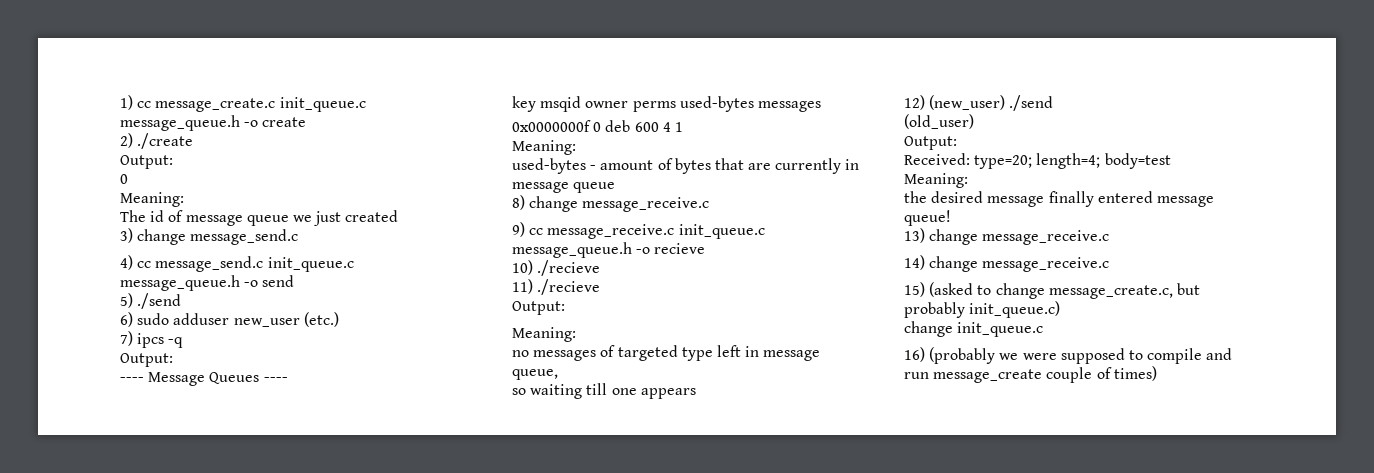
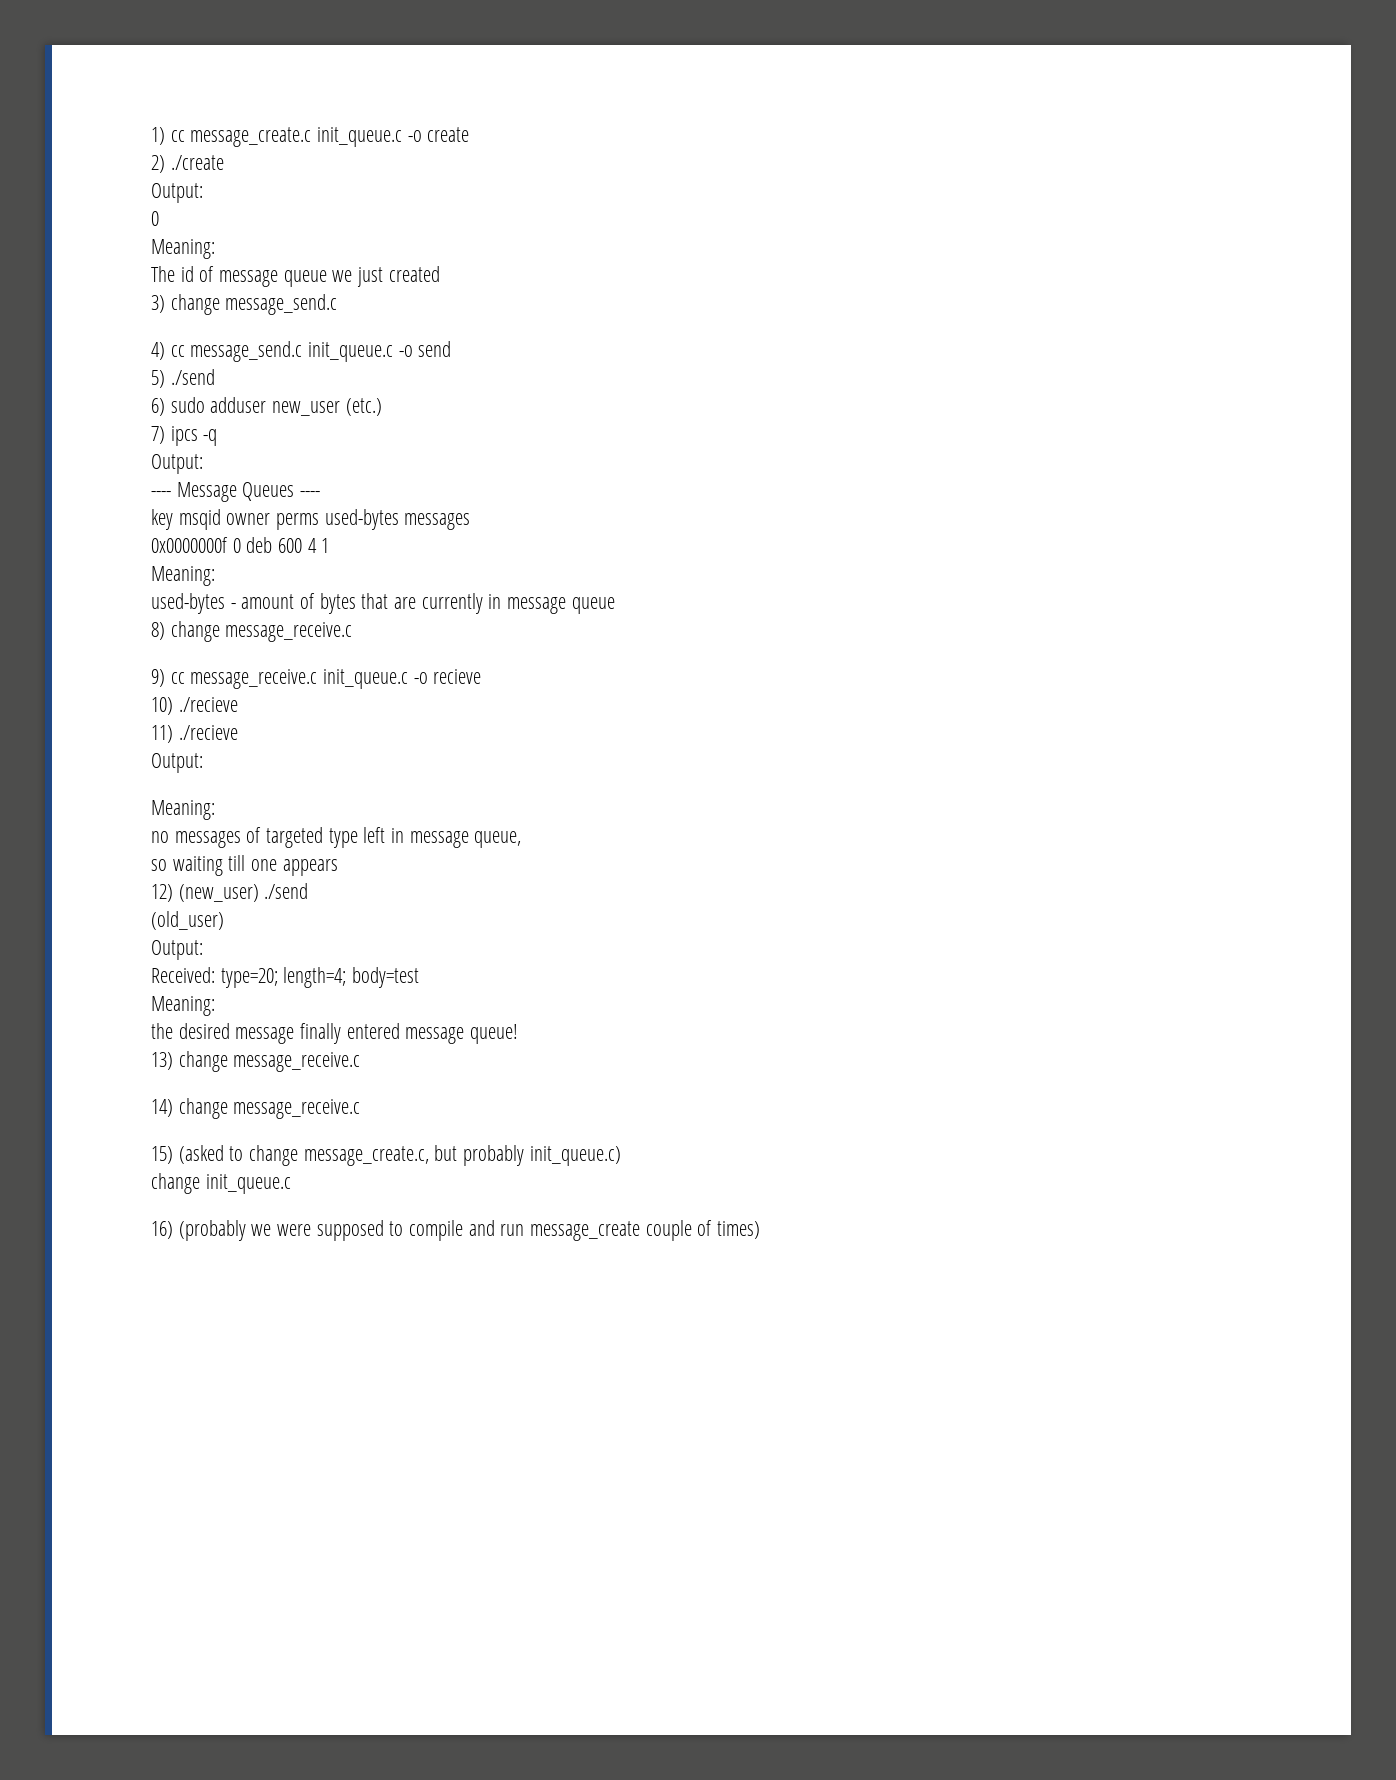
[120,115,240,131] message_queue.h -> (403, 137) none
[120,275,240,291] message_queue.h -> (394, 352) none
[512,242,632,258] message_queue.h -> (409, 679) none

